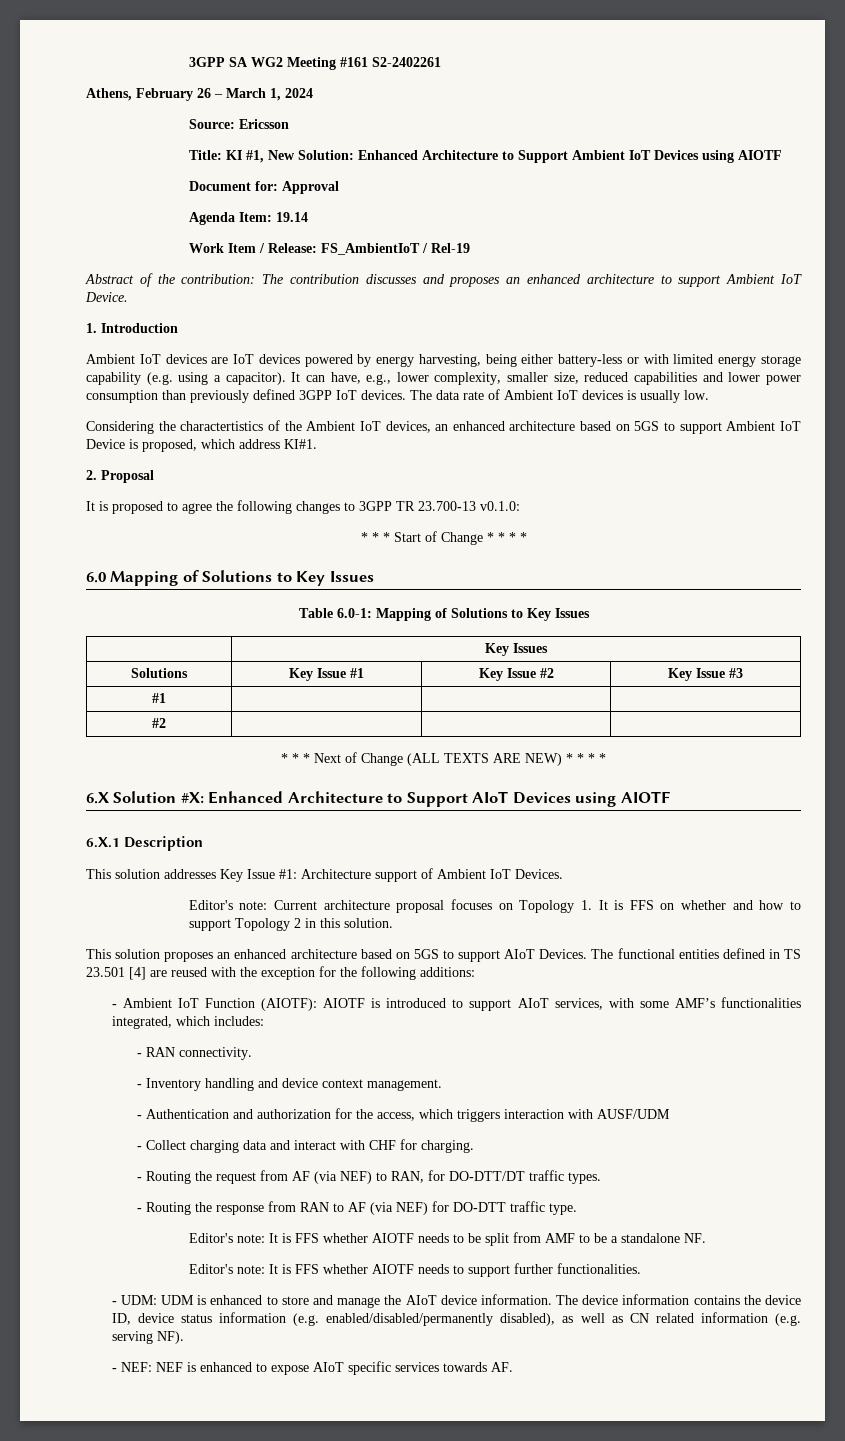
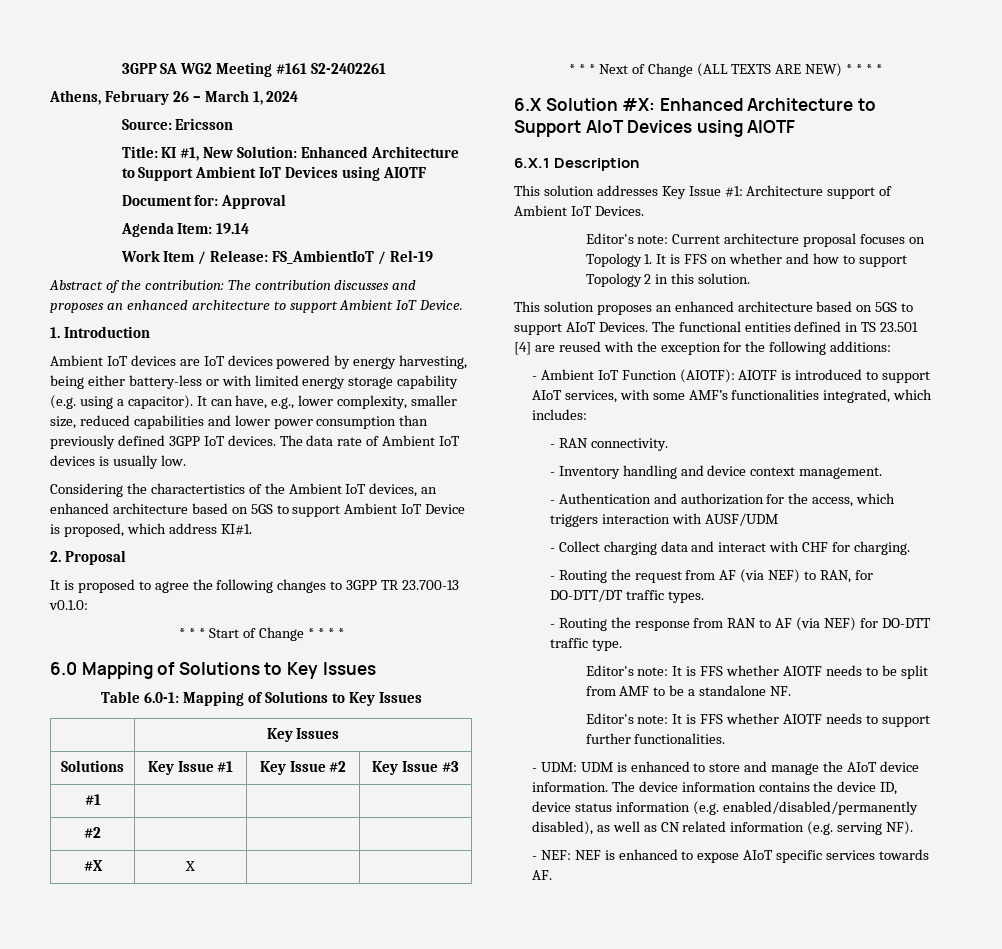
(166, 723) none -> [83,860,103,871] [185,861,195,871] // #X | X | |

